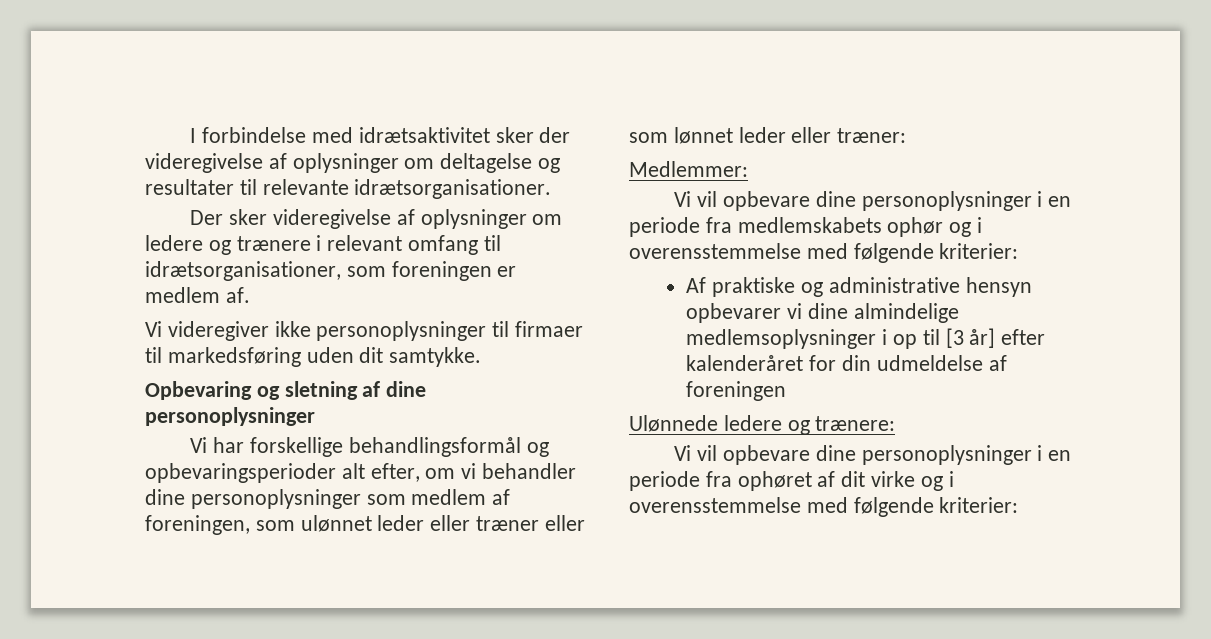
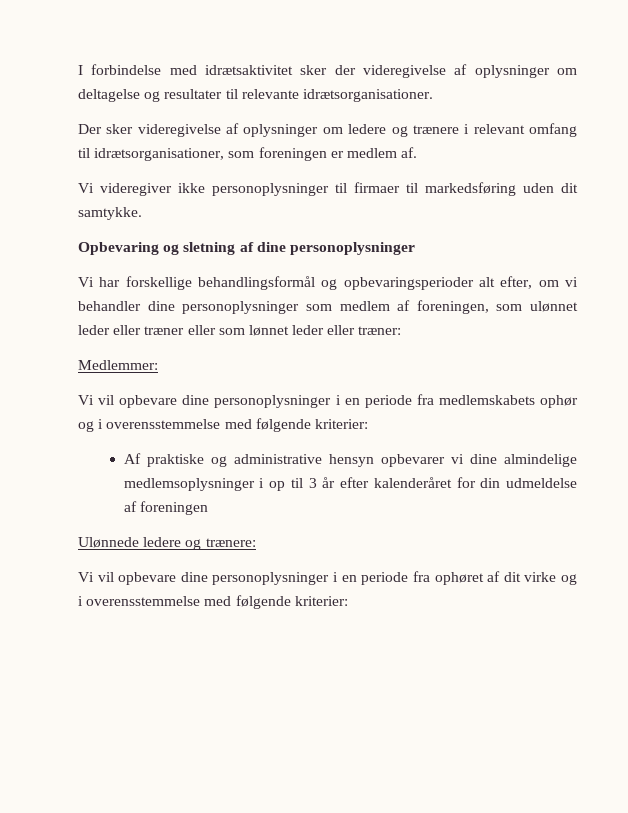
[945,328,996,348] [3 år] -> [308,477,336,488] 3 år

